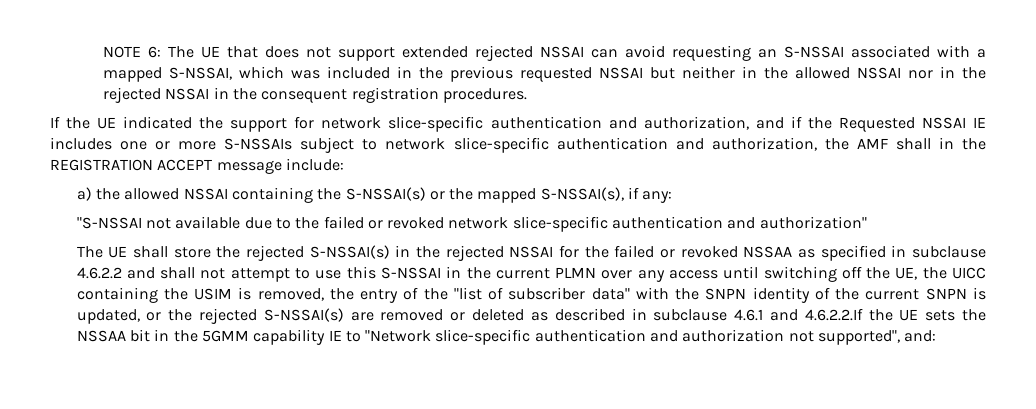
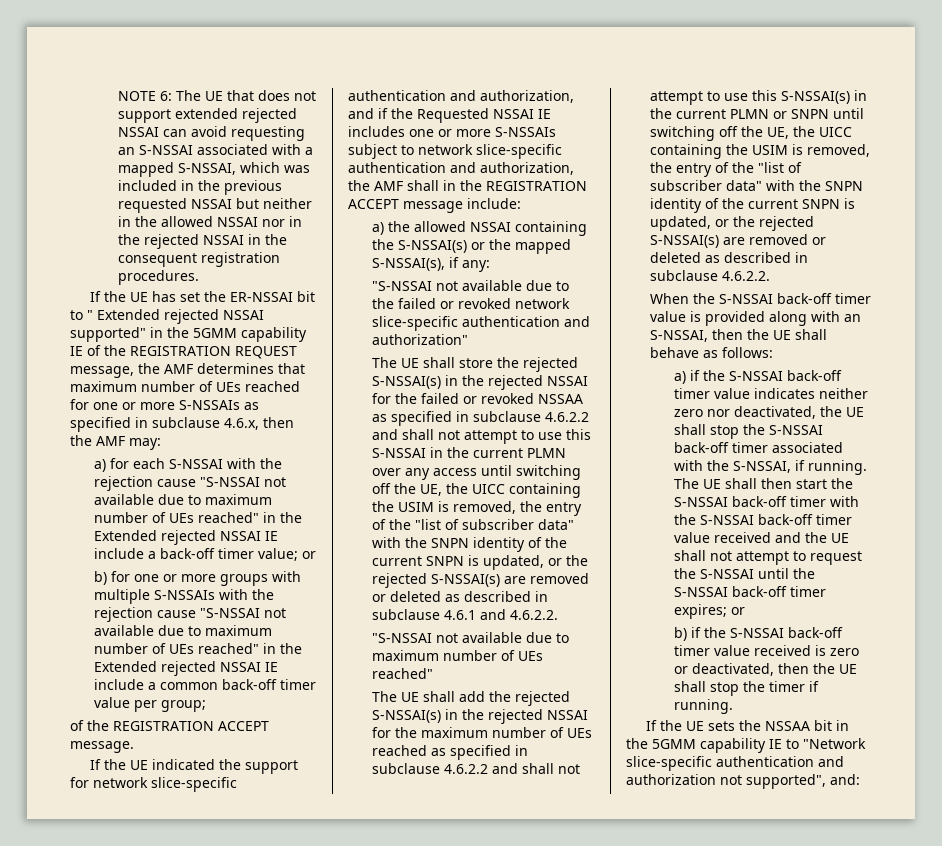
(528, 95) none -> [89,291,315,302] [70,309,264,324] [70,327,307,342] [70,345,297,359] [70,363,305,378] [70,381,300,392] [70,399,259,410] [70,417,294,432] [70,435,161,450] [93,458,282,472] [93,476,286,491] [93,494,272,505] [93,512,302,523] [93,530,278,545] [93,548,316,561] [93,571,301,586] [93,589,274,604] [93,607,286,622] [93,625,272,636] [93,643,302,654] [93,661,278,676] [93,679,316,690] [93,697,206,712] [70,720,269,731] [70,741,134,753] // If the UE has set the ER-NSSAI bit to " Extended rejected NSSAI supported" in the 5GMM capability IE of the REGISTRATION REQUEST message, the AMF determines that maximum number of UEs reached for one or more S-NSSAIs as specified in subclause 4.6.x, then the AMF may: // a) for each S-NSSAI with the rejection cause "S-NSSAI not available due to maximum number of UEs reached" in the Extended rejected NSSAI IE include a back-off timer value; or // b) for one or more groups with multiple S-NSSAIs with the rejection cause "S-NSSAI not available due to maximum number of UEs reached" in the Extended rejected NSSAI IE include a common back-off timer value per group; // of the REGISTRATION ACCEPT message.
[804,308,863,321] 4.6.2.2.If -> [509,610,558,620] [371,632,569,643] [371,650,543,661] [371,668,433,679] [371,691,570,706] [371,709,588,724] [371,727,592,738] [371,745,528,760] [371,763,580,774] [649,90,867,105] [649,108,864,119] [649,126,852,141] [649,144,870,159] [649,162,802,177] [649,180,863,191] [649,198,855,213] [649,216,814,231] [649,234,826,248] [649,252,808,263] [649,270,770,281] [649,293,871,304] [649,311,861,326] [649,329,827,342] [649,347,773,358] [673,370,842,384] [673,388,868,399] [673,406,864,419] [673,424,823,439] [673,442,843,453] [673,460,867,475] [673,478,853,489] [673,496,859,507] [673,514,852,525] [673,532,849,543] [673,550,862,565] [673,568,815,579] [673,586,826,597] [673,604,745,619] [673,627,843,641] [673,645,859,656] [673,663,857,676] [673,681,819,696] [673,699,733,714] [645,720,657,731] 4.6.2.2. // "S-NSSAI not available due to maximum number of UEs reached" // The UE shall add the rejected S-NSSAI(s) in the rejected NSSAI for the maximum number of UEs reached as specified in subclause 4.6.2.2 and shall not attempt to use this S-NSSAI(s) in the current PLMN or SNPN until switching off the UE, the UICC containing the USIM is removed, the entry of the "list of subscriber data" with the SNPN identity of the current SNPN is updated, or the rejected S-NSSAI(s) are removed or deleted as described in subclause 4.6.2.2. // When the S-NSSAI back-off timer value is provided along with an S-NSSAI, then the UE shall behave as follows: // a) if the S-NSSAI back-off timer value indicates neither zero nor deactivated, the UE shall stop the S-NSSAI back-off timer associated with the S-NSSAI, if running. The UE shall then start the S-NSSAI back-off timer with the S-NSSAI back-off timer value received and the UE shall not attempt to request the S-NSSAI until the S-NSSAI back-off timer expires; or // b) if the S-NSSAI back-off timer value received is zero or deactivated, then the UE shall stop the timer if running. // If

